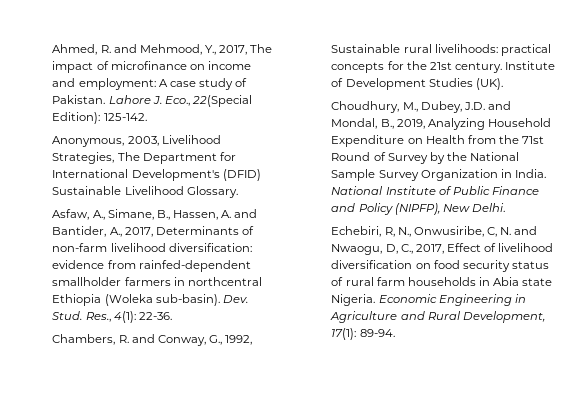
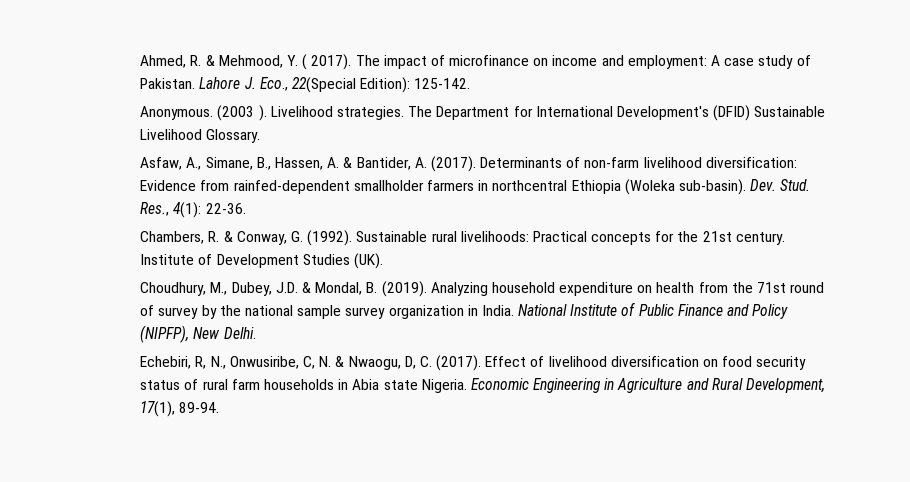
[113,44,247,55] and Mehmood, Y., 2017, -> [205,54,352,70] & Mehmood, Y. ( 2017).
[52,135,221,147] [52,152,115,164] Anonymous, 2003, Livelihood Strategies, -> [140,105,404,121] Anonymous. (2003 ). Livelihood strategies.
[234,209,258,218] [52,226,153,237] and Bantider, A., 2017, -> [343,156,476,172] & Bantider, A. (2017).
[52,260,105,269] evidence -> [140,180,197,191] Evidence
[131,334,252,346] and Conway, G., 1992, -> [223,230,353,246] & Conway, G. (1992).
[500,44,551,56] practical -> [532,231,587,242] Practical
[487,101,511,110] [331,118,551,130] [331,135,544,147] [331,152,519,164] [331,169,498,181] and Mondal, B., 2019, Analyzing Household Expenditure on Health from the 71st Round of Survey by the National Sample Survey Organization -> [301,281,825,297] [140,305,464,319] & Mondal, B. (2019). Analyzing household expenditure on health from the 71st round of survey by the national sample survey organization
[514,226,538,235] and -> [335,356,345,367] &
[400,244,444,254] C., 2017, -> [419,355,482,371] C. (2017).
[331,328,357,340] 17(1): -> [140,401,176,417] 17(1),

